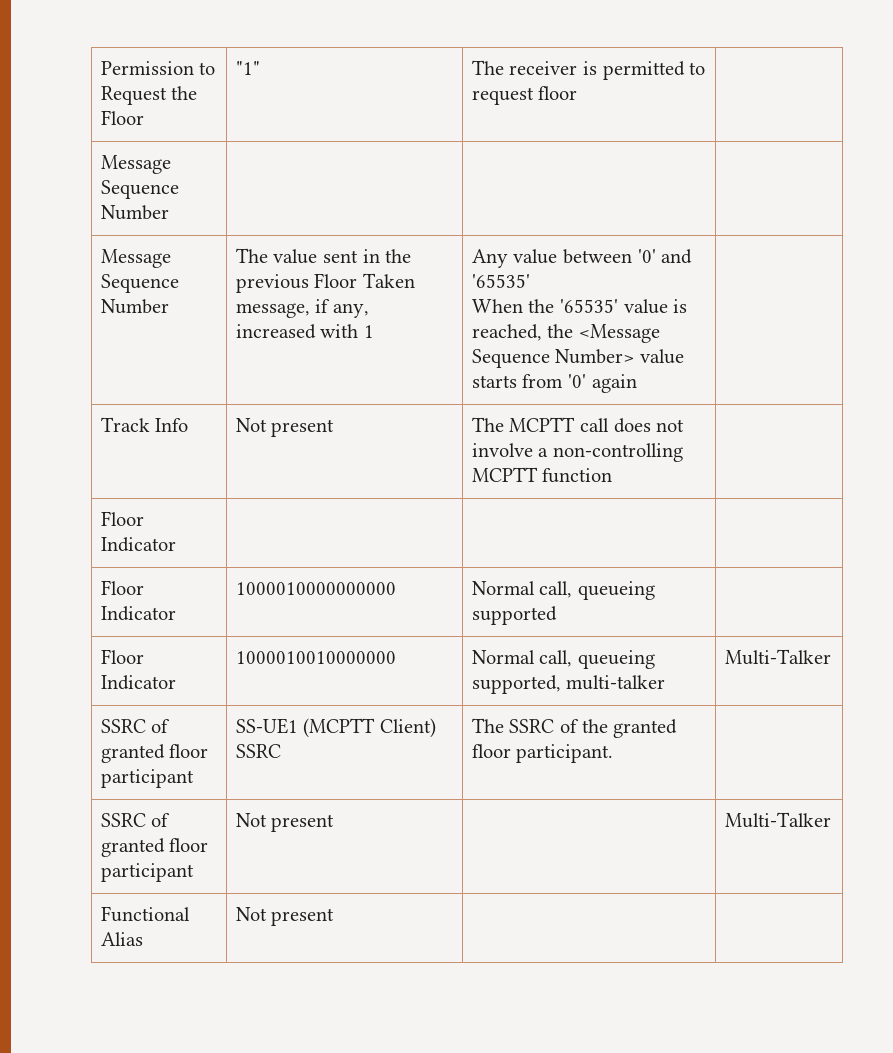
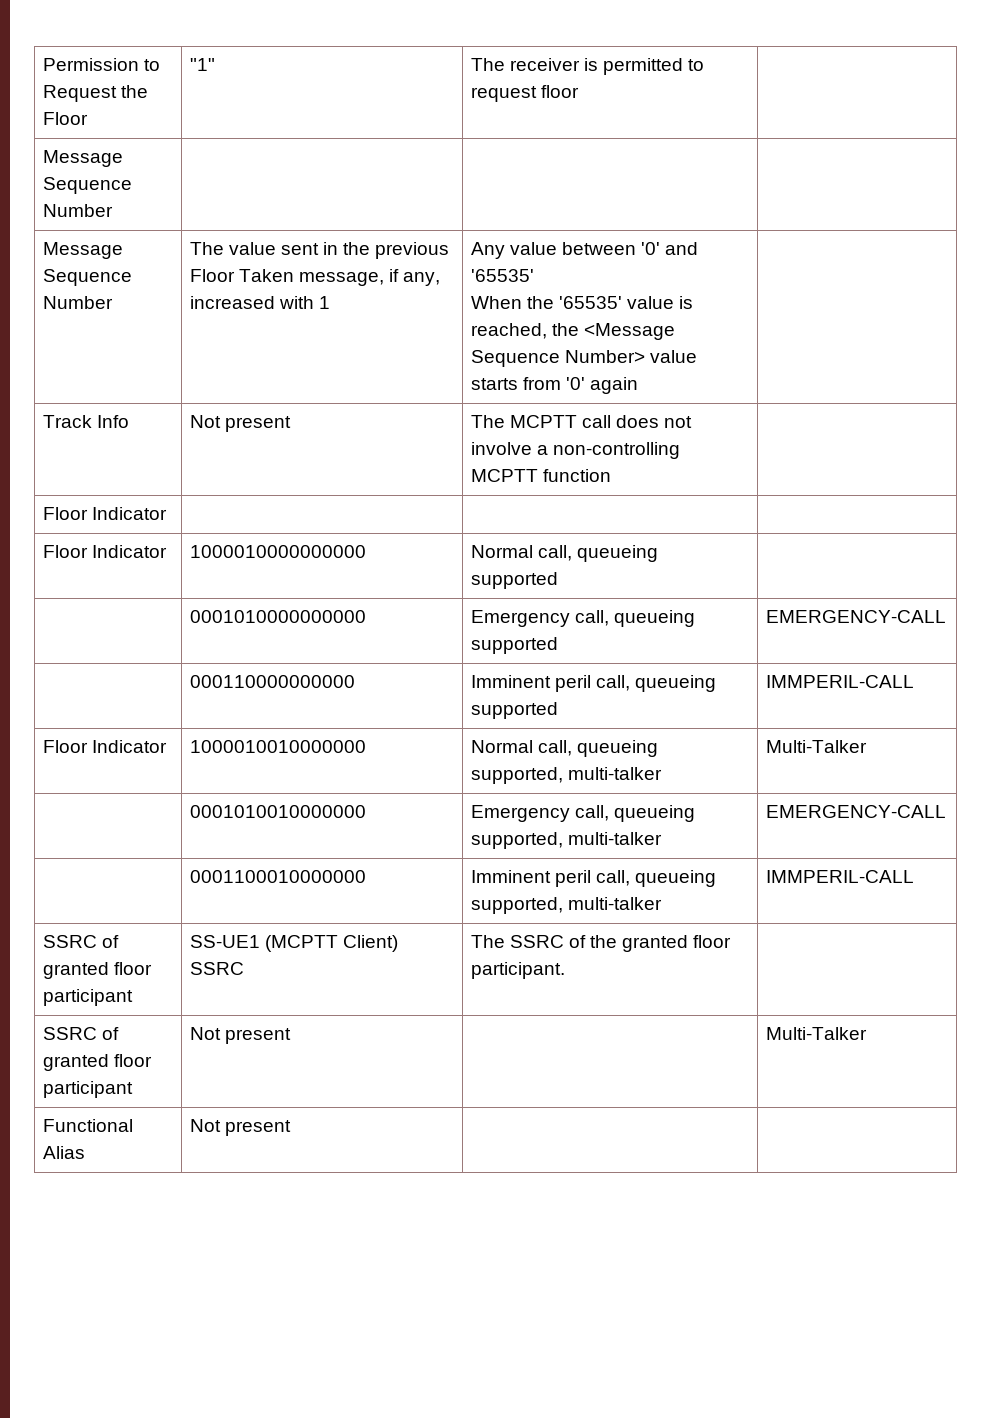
(557, 615) none -> [189,610,366,623] [470,610,696,627] [470,637,558,654] [765,610,946,623] [189,675,355,688] [470,675,717,692] [470,702,558,719] [765,675,914,688] // | 0001010000000000 | Emergency call, queueing supported | EMERGENCY-CALL // | 000110000000000 | Imminent peril call, queueing supported | IMMPERIL-CALL
(831, 657) none -> [189,805,366,818] [470,805,696,822] [470,832,662,849] [765,805,946,818] [189,870,366,883] [470,870,717,887] [470,897,662,914] [765,870,914,883] // | 0001010010000000 | Emergency call, queueing supported, multi-talker | EMERGENCY-CALL // | 0001100010000000 | Imminent peril call, queueing supported, multi-talker | IMMPERIL-CALL

